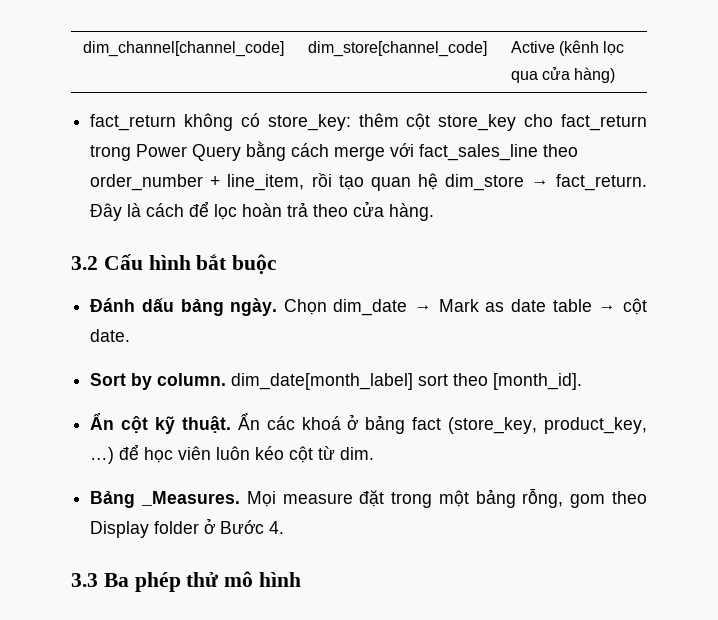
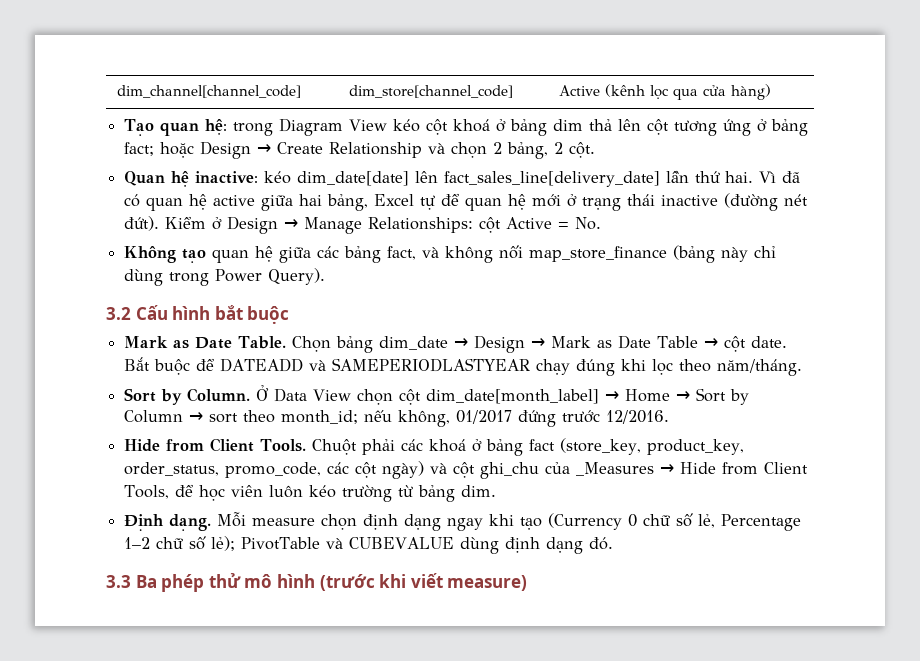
[90,113,647,131] [90,141,579,161] [90,173,647,191] [90,201,435,221] fact_return không có store_key: thêm cột store_key cho fact_return trong Power Query bằng cách merge với fact_sales_line theo order_number + line_item, rồi tạo quan hệ dim_store → fact_return. Đây là cách để lọc hoàn trả theo cửa hàng. -> [124,118,809,136] [124,141,596,159] [124,170,801,187] [124,193,809,211] [124,216,602,234] [124,245,777,263] [124,268,326,286] Tạo quan hệ: trong Diagram View kéo cột khoá ở bảng dim thả lên cột tương ứng ở bảng fact; hoặc Design → Create Relationship và chọn 2 bảng, 2 cột. // Quan hệ inactive: kéo dim_date[date] lên fact_sales_line[delivery_date] lần thứ hai. Vì đã có quan hệ active giữa hai bảng, Excel tự để quan hệ mới ở trạng thái inactive (đường nét đứt). Kiểm ở Design → Manage Relationships: cột Active = No. // Không tạo quan hệ giữa các bảng fact, và không nối map_store_finance (bảng này chỉ dùng trong Power Query).
[90,298,647,316] [90,329,131,342] [90,373,583,390] [90,412,260,434] Đánh dấu bảng ngày. Chọn dim_date → Mark as date table → cột date. // Sort by column. dim_date[month_label] sort theo [month_id]. // Ẩn cột kỹ thuật. Ẩn -> [124,335,788,353] [124,357,803,376] [124,385,750,405] [124,410,670,427] [124,438,396,455] Mark as Date Table. Chọn bảng dim_date → Design → Mark as Date Table → cột date. Bắt buộc để DATEADD và SAMEPERIODLASTYEAR chạy đúng khi lọc theo năm/tháng. // Sort by Column. Ở Data View chọn cột dim_date[month_label] → Home → Sort by Column → sort theo month_id; nếu không, 01/2017 đứng trước 12/2016. // Hide from Client Tools. Chuột phải
[90,447,115,464] …) -> [124,461,809,479] [124,485,170,499] order_status, promo_code, các cột ngày) và cột ghi_chu của _Measures → Hide from Client Tools,
[289,446,375,463] [90,488,647,508] [90,518,285,538] cột từ dim. // Bảng _Measures. Mọi measure đặt trong một bảng rỗng, gom theo Display folder ở Bước 4. -> [342,485,497,502] [124,512,802,531] [124,536,614,554] trường từ bảng dim. // Định dạng. Mỗi measure chọn định dạng ngay khi tạo (Currency 0 chữ số lẻ, Percentage 1–2 chữ số lẻ); PivotTable và CUBEVALUE dùng định dạng đó.
(302, 579) none -> [319,573,528,591] (trước khi viết measure)

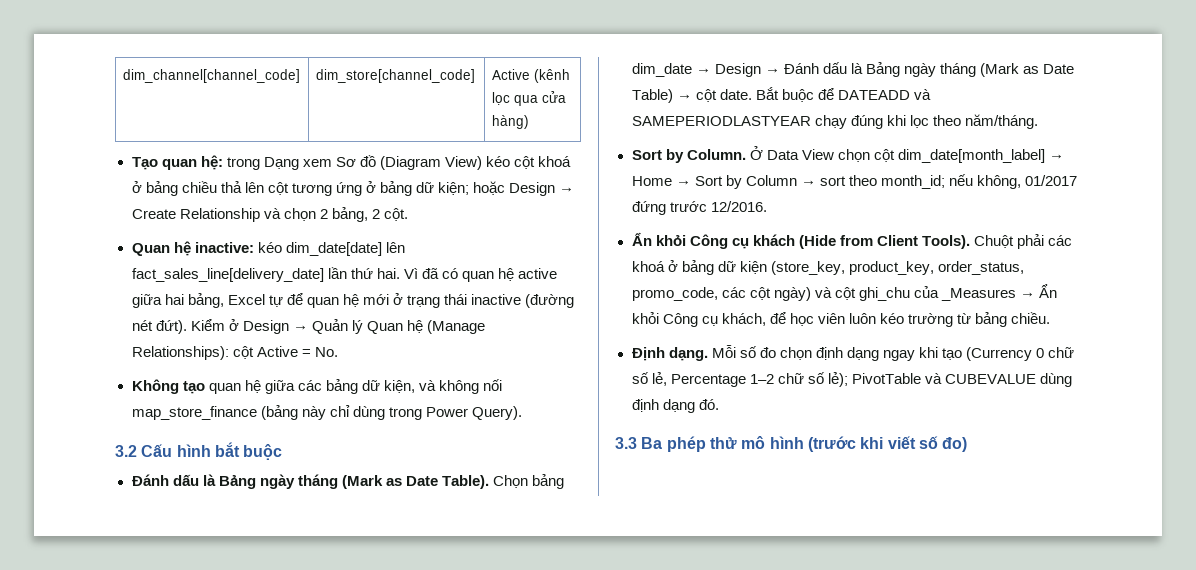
[279,118,388,136] Diagram View -> [263,155,482,170] Dạng xem Sơ đồ (Diagram View)
[553,119,584,131] dim -> [181,181,217,193] chiều
[124,142,155,156] fact; -> [416,182,470,195] dữ kiện;
[304,217,474,234] Manage Relationships: -> [311,319,486,334] [131,346,229,360] Quản lý Quan hệ (Manage Relationships):
[387,246,417,260] fact, -> [361,380,415,393] dữ kiện,
[124,336,287,349] Mark as Date Table. -> [131,474,489,489] Đánh dấu là Bảng ngày tháng (Mark as Date Table).
[551,335,699,349] Mark as Date Table -> [783,62,1075,77] [631,89,673,103] Đánh dấu là Bảng ngày tháng (Mark as Date Table)
[124,438,307,452] Hide from Client Tools. -> [631,232,970,249] Ẩn khỏi Công cụ khách (Hide from Client Tools).
[529,439,556,451] fact -> [717,261,767,274] dữ kiện
[680,462,809,475] [124,485,170,499] Hide from Client Tools, -> [1039,284,1057,298] [631,312,766,327] Ẩn khỏi Công cụ khách,
[461,485,497,497] dim. -> [1011,312,1051,324] chiều.
[252,518,316,526] measure -> [739,346,776,358] số đo
[447,575,528,591] measure) -> [918,436,968,452] số đo)

